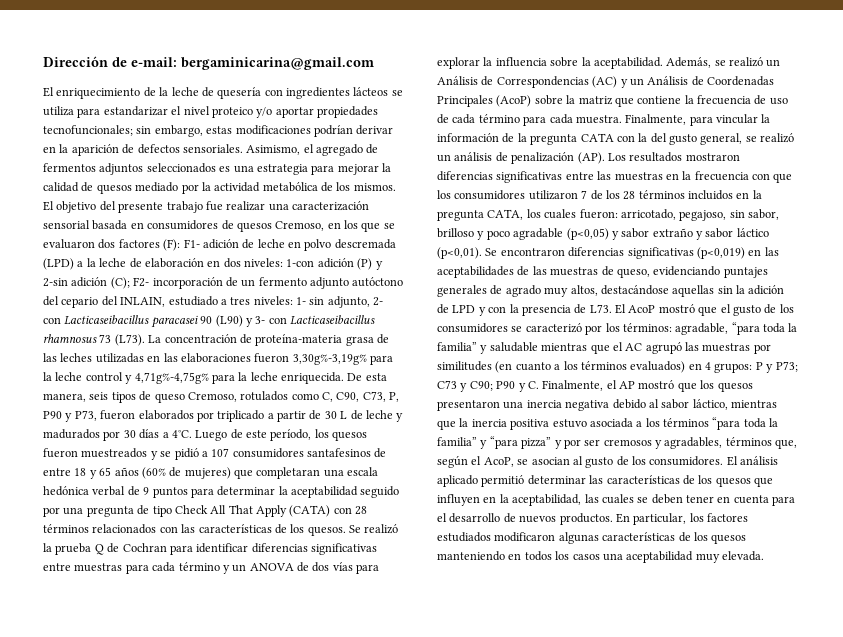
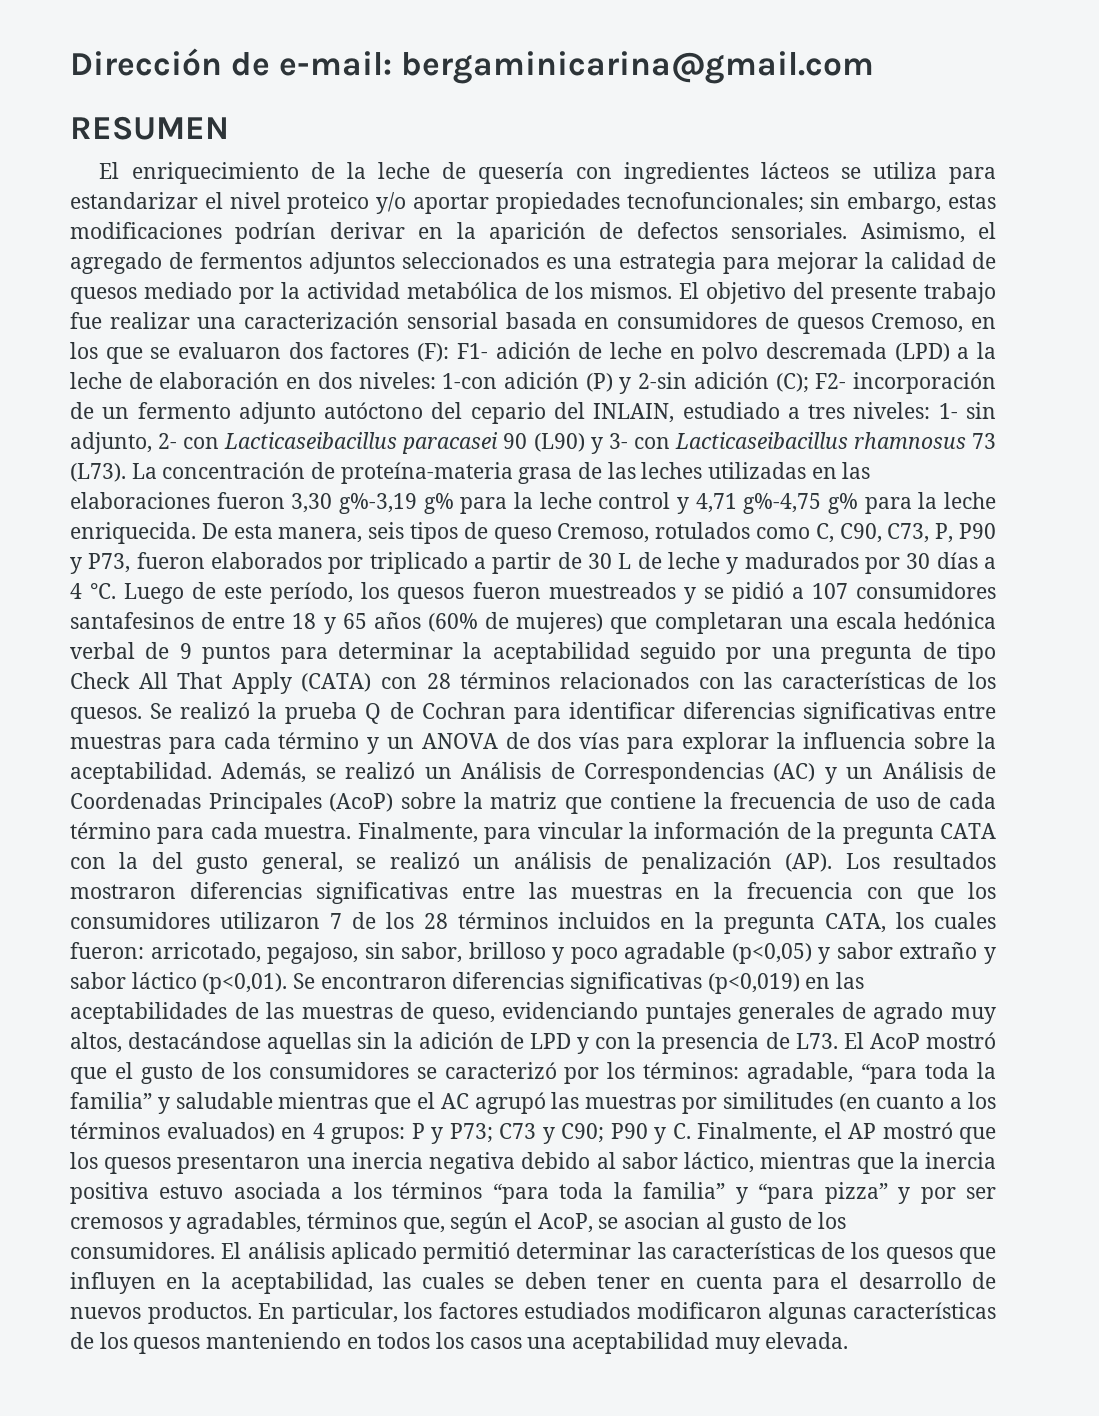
(374, 63) none -> [70,116,229,140] // RESUMEN
[292,354,367,365] 3,30g%-3,19g% -> [291,493,454,514] 3,30 g%-3,19 g%
[134,372,209,384] 4,71g%-4,75g% -> [695,493,858,514] 4,71 g%-4,75 g%
[171,430,192,438] 4°C. -> [70,583,117,599] 4 °C.

